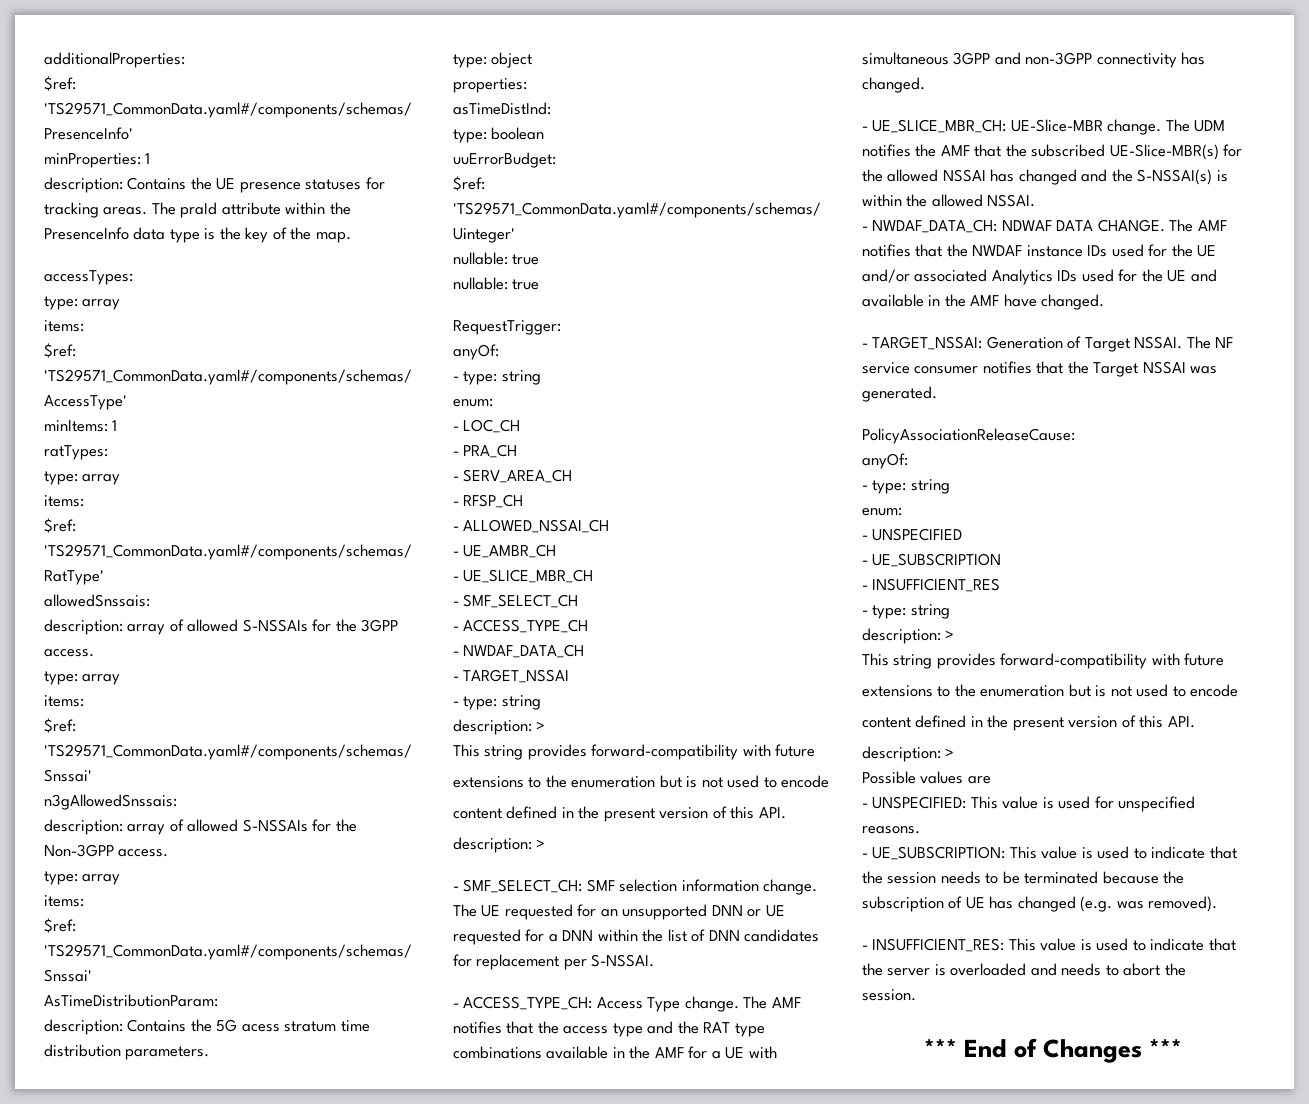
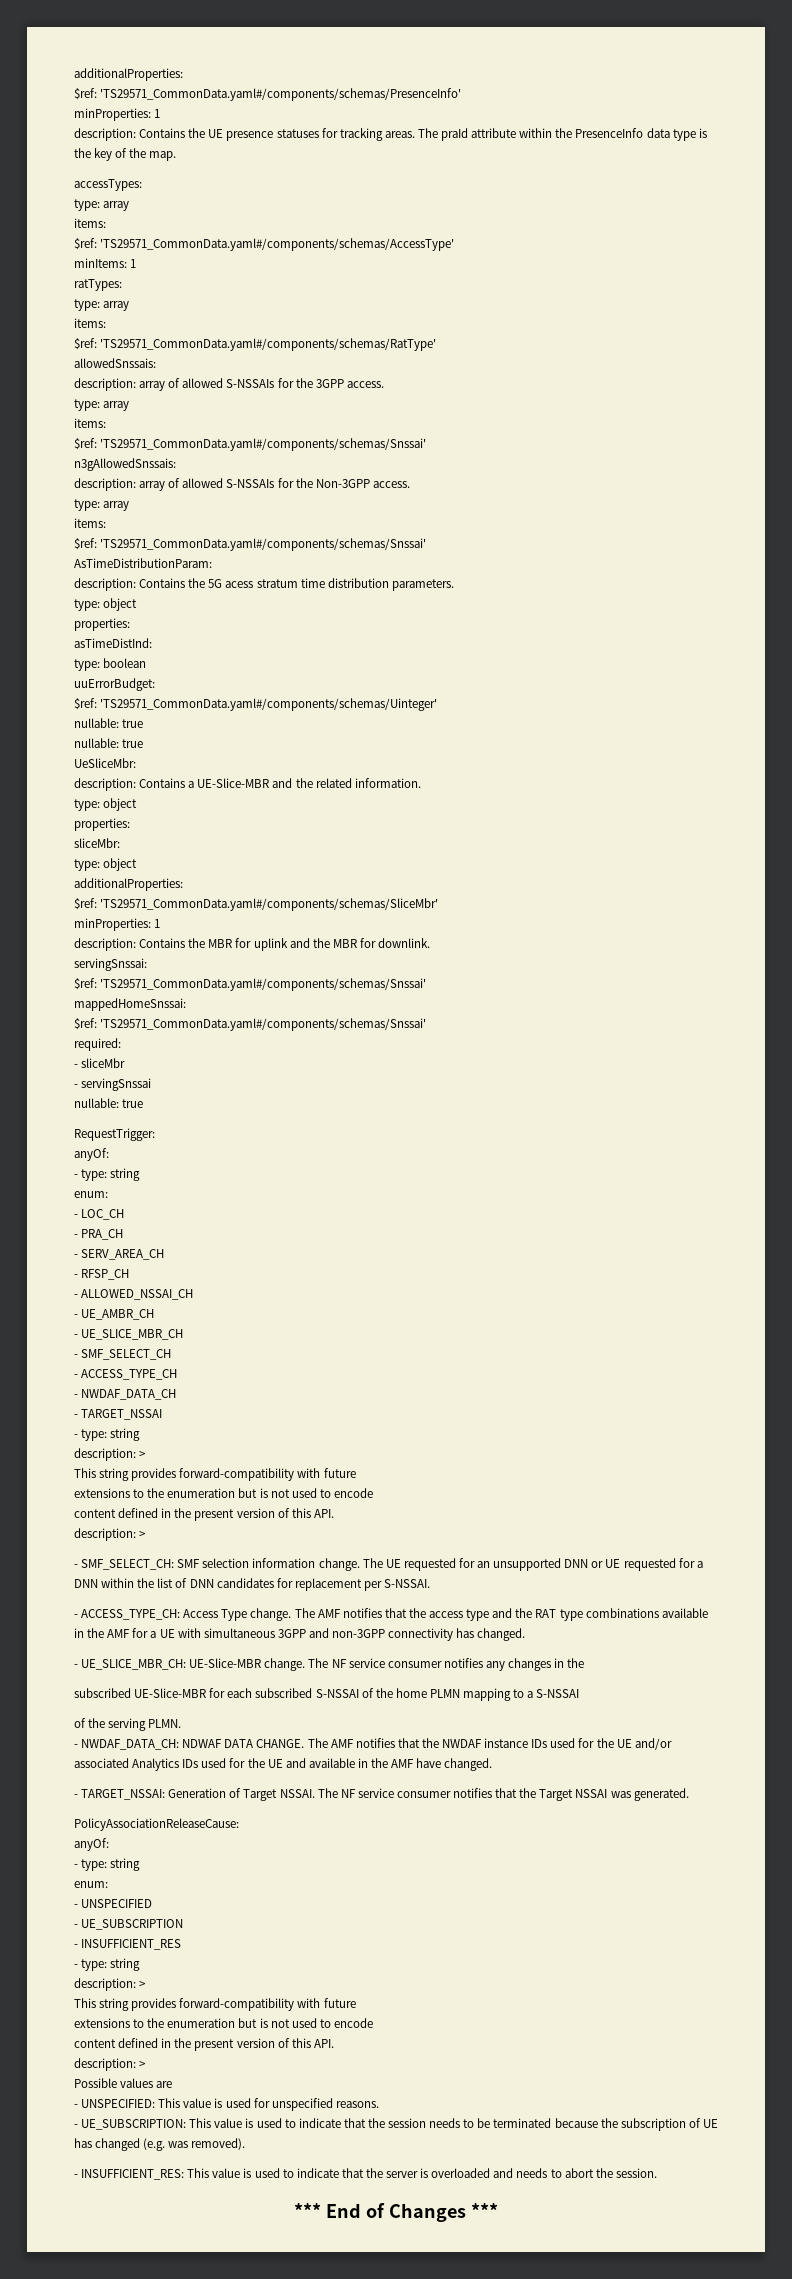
(540, 284) none -> [74,758,136,768] [74,778,421,791] [74,798,138,811] [74,818,130,831] [74,838,120,848] [74,858,138,871] [74,878,183,891] [74,898,439,911] [74,918,161,931] [74,938,431,951] [74,958,147,971] [74,978,427,991] [74,998,186,1011] [74,1018,427,1031] [74,1038,121,1051] [74,1058,126,1068] [74,1078,152,1091] [74,1098,144,1108] // UeSliceMbr: // description: Contains a UE-Slice-MBR and the related information. // type: object // properties: // sliceMbr: // type: object // additionalProperties: // $ref: 'TS29571_CommonData.yaml#/components/schemas/SliceMbr' // minProperties: 1 // description: Contains the MBR for uplink and the MBR for downlink. // servingSnssai: // $ref: 'TS29571_CommonData.yaml#/components/schemas/Snssai' // mappedHomeSnssai: // $ref: 'TS29571_CommonData.yaml#/components/schemas/Snssai' // required: // - sliceMbr // - servingSnssai // nullable: true
[1194,120,1226,132] [862,144,1243,160] [862,169,1228,185] [862,194,1036,207] UDM notifies the AMF that the subscribed UE-Slice-MBR(s) for the allowed NSSAI has changed and the S-NSSAI(s) is within the allowed NSSAI. -> [331,1658,585,1671] [74,1688,580,1701] [74,1718,182,1731] NF service consumer notifies any changes in the // subscribed UE-Slice-MBR for each subscribed S-NSSAI of the home PLMN mapping to a S-NSSAI // of the serving PLMN.

